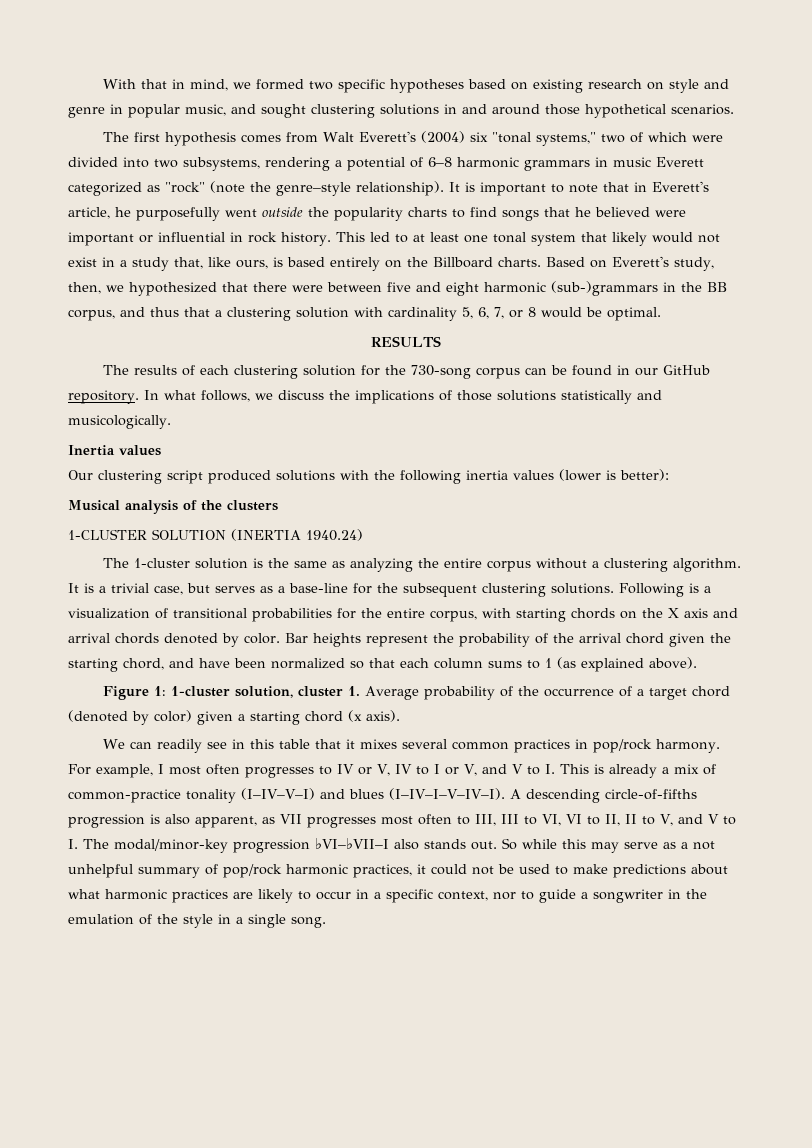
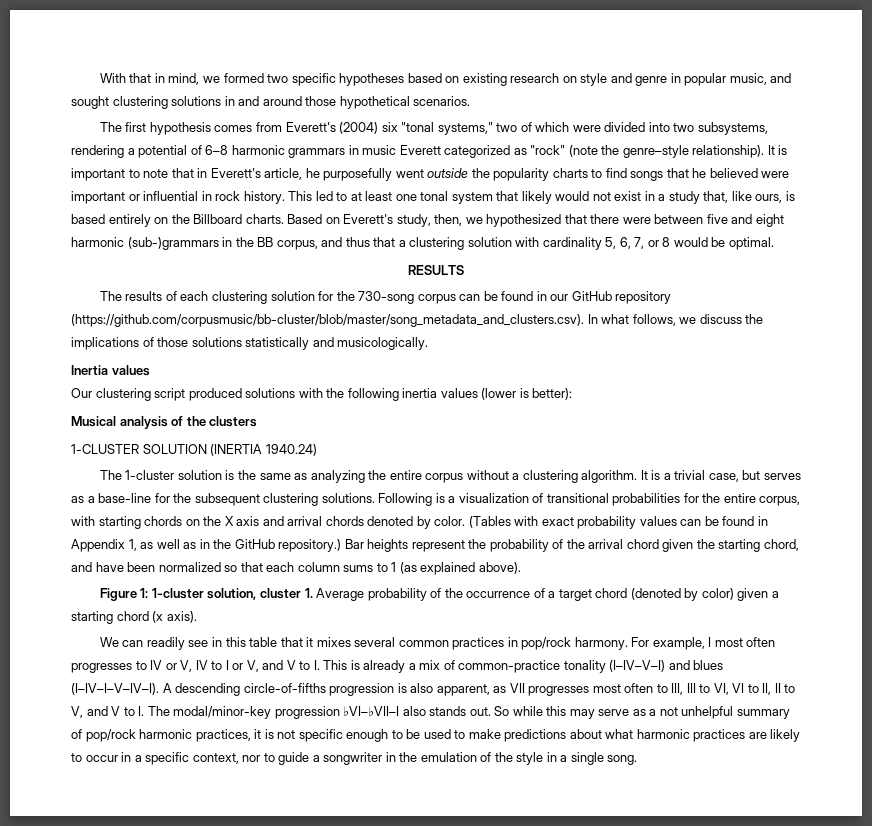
[323,132,355,142] Walt -> (282, 127) none
[68,390,139,404] repository. -> [615,291,672,304] [71,314,584,327] repository (https://github.com/corpusmusic/bb-cluster/blob/master/song_metadata_and_clusters.csv).
(280, 638) none -> [468,516,768,529] [71,539,342,552] (Tables with exact probability values can be found in Appendix 1, as well as in the GitHub repository.)
[431,864,494,875] could not -> [264,729,403,742] is not specific enough to

